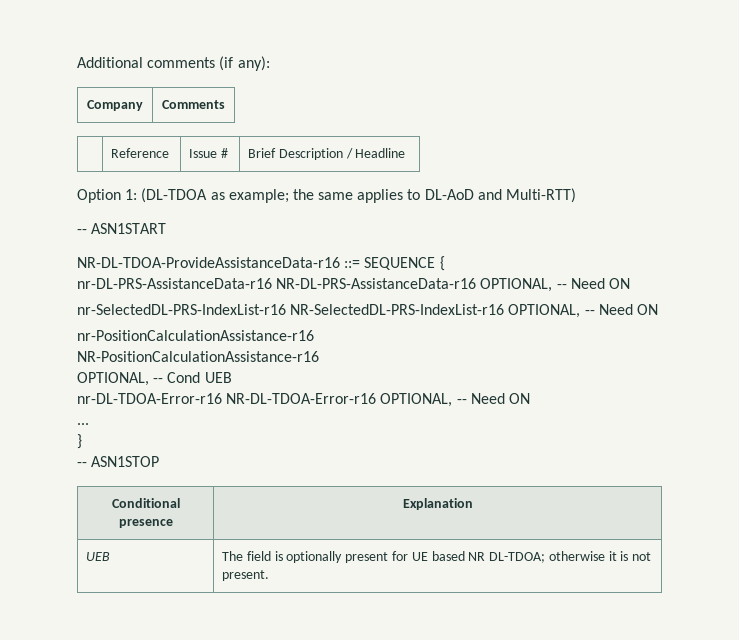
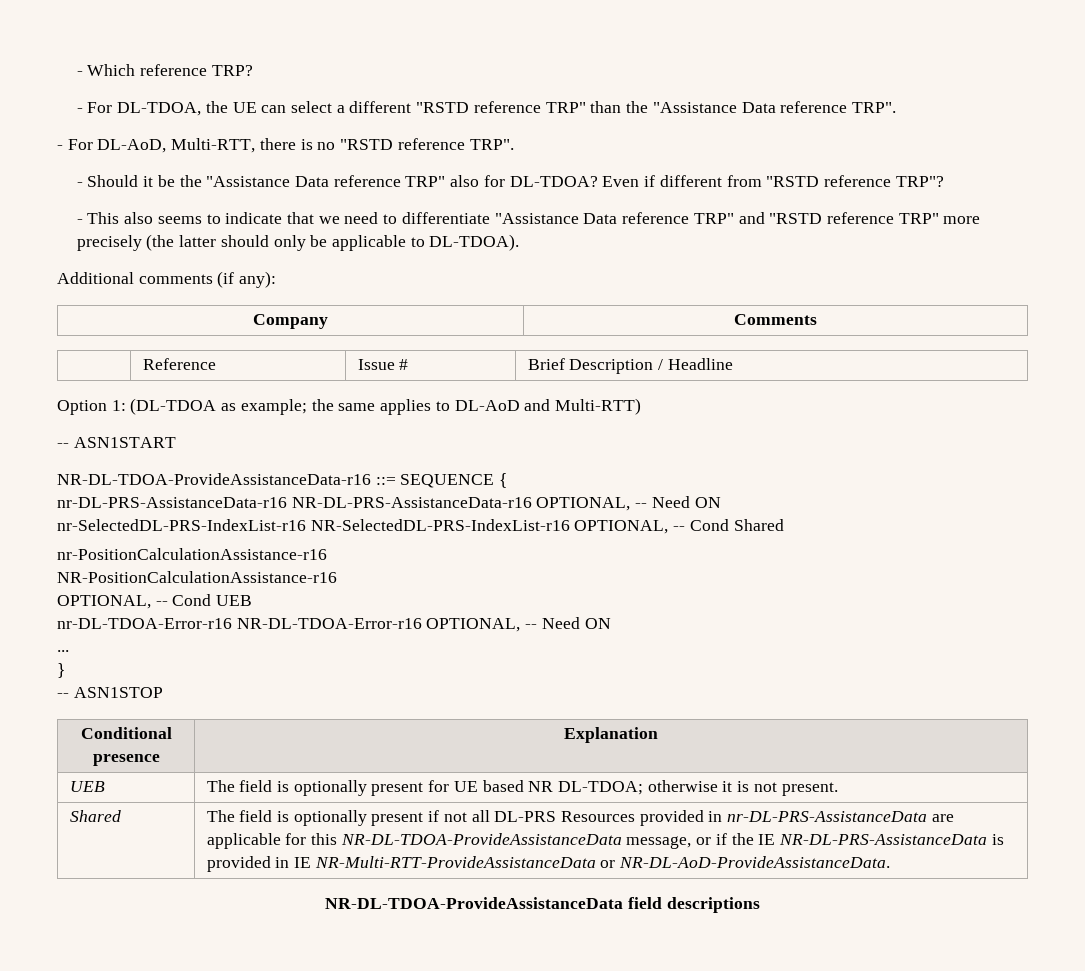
(77, 62) none -> [76,64,253,76] [76,101,896,116] [57,138,514,153] [76,175,944,187] [76,212,981,224] [76,234,520,251] - Which reference TRP? // - For DL-TDOA, the UE can select a different "RSTD reference TRP" than the "Assistance Data reference TRP". // - For DL-AoD, Multi-RTT, there is no "RSTD reference TRP". // - Should it be the "Assistance Data reference TRP" also for DL-TDOA? Even if different from "RSTD reference TRP"? // - This also seems to indicate that we need to differentiate "Assistance Data reference TRP" and "RSTD reference TRP" more precisely (the latter should only be applicable to DL-TDOA). //
[598,304,658,315] Need ON -> [689,519,784,531] Cond Shared
(270, 575) none -> [69,810,121,822] [206,810,954,826] [206,833,1004,849] [206,856,891,872] [325,897,760,913] // Shared | The field is optionally present if not all DL-PRS Resources provided in nr-DL-PRS-AssistanceData are applicable for this NR-DL-TDOA-ProvideAssistanceData message, or if the IE NR-DL-PRS-AssistanceData is provided in IE NR-Multi-RTT-ProvideAssistanceData or NR-DL-AoD-ProvideAssistanceData. // NR-DL-TDOA-ProvideAssistanceData field descriptions

